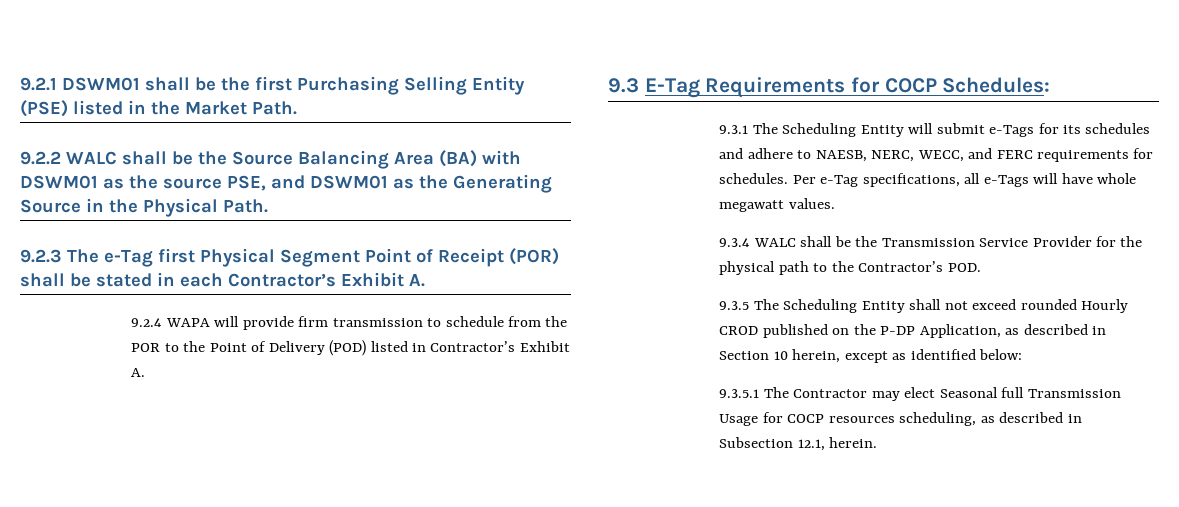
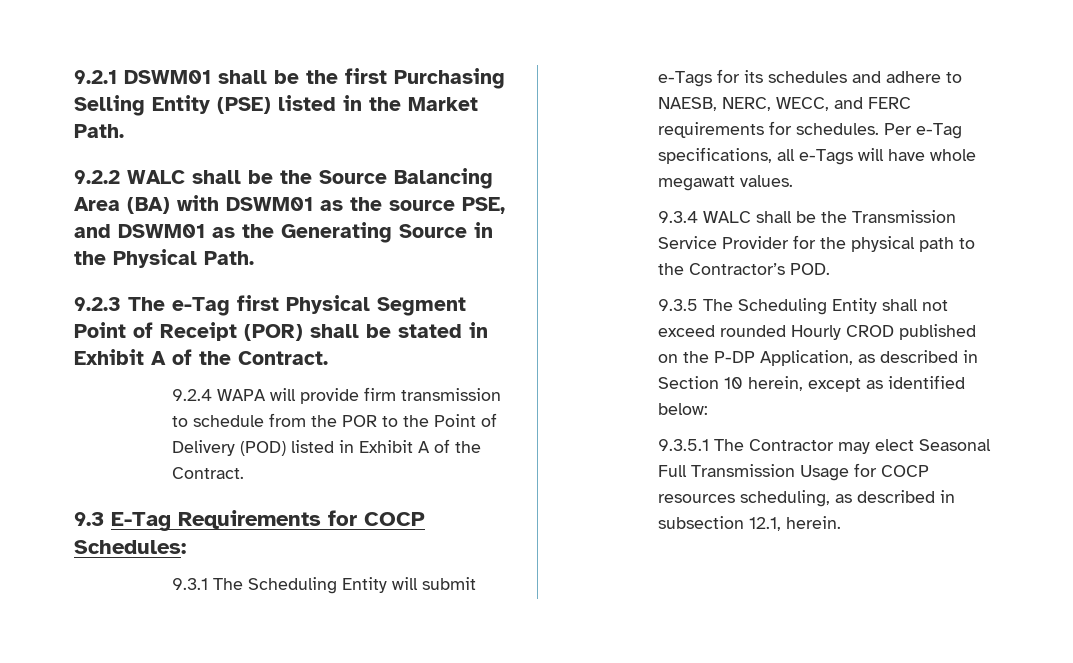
[180,272,425,287] each Contractor’s Exhibit A. -> [74,349,328,365] Exhibit A of the Contract.
[430,341,570,352] [131,368,146,377] Contractor’s Exhibit A. -> [358,439,481,453] [171,467,244,479] Exhibit A of the Contract.
[1001,387,1025,398] full -> [657,465,687,477] Full
[719,437,794,448] Subsection -> [657,516,744,529] subsection

